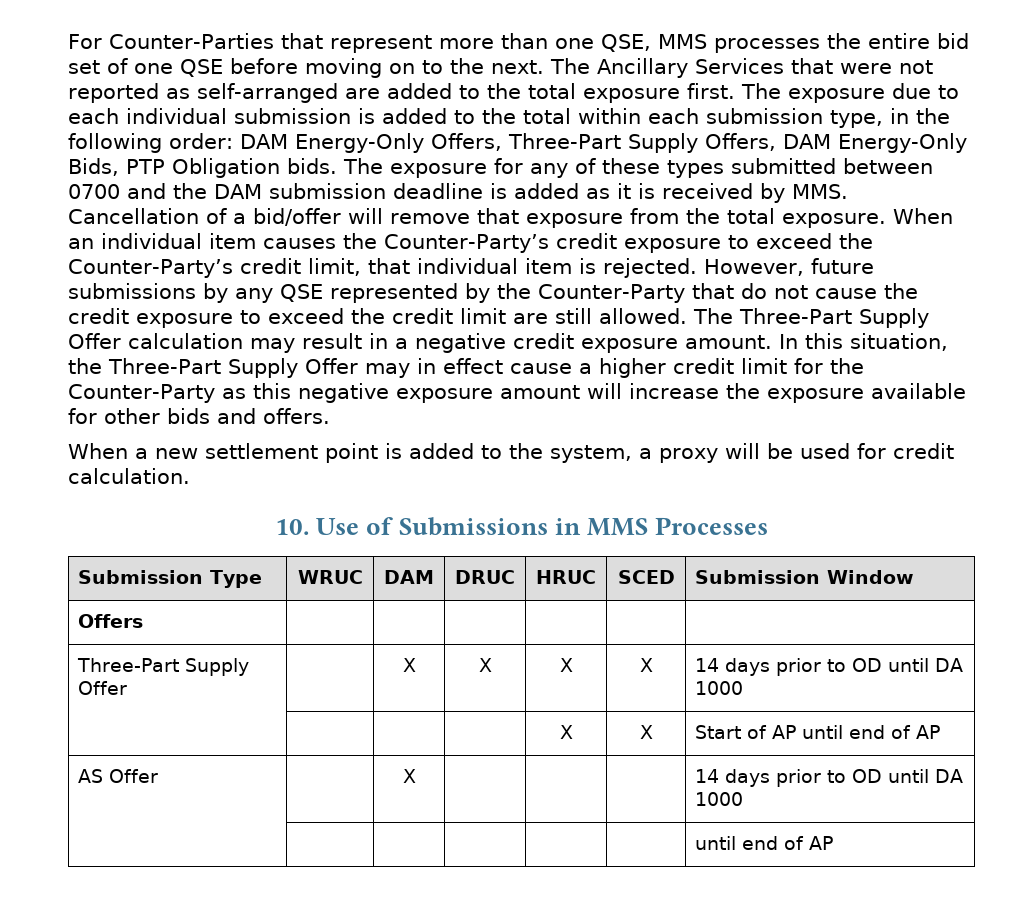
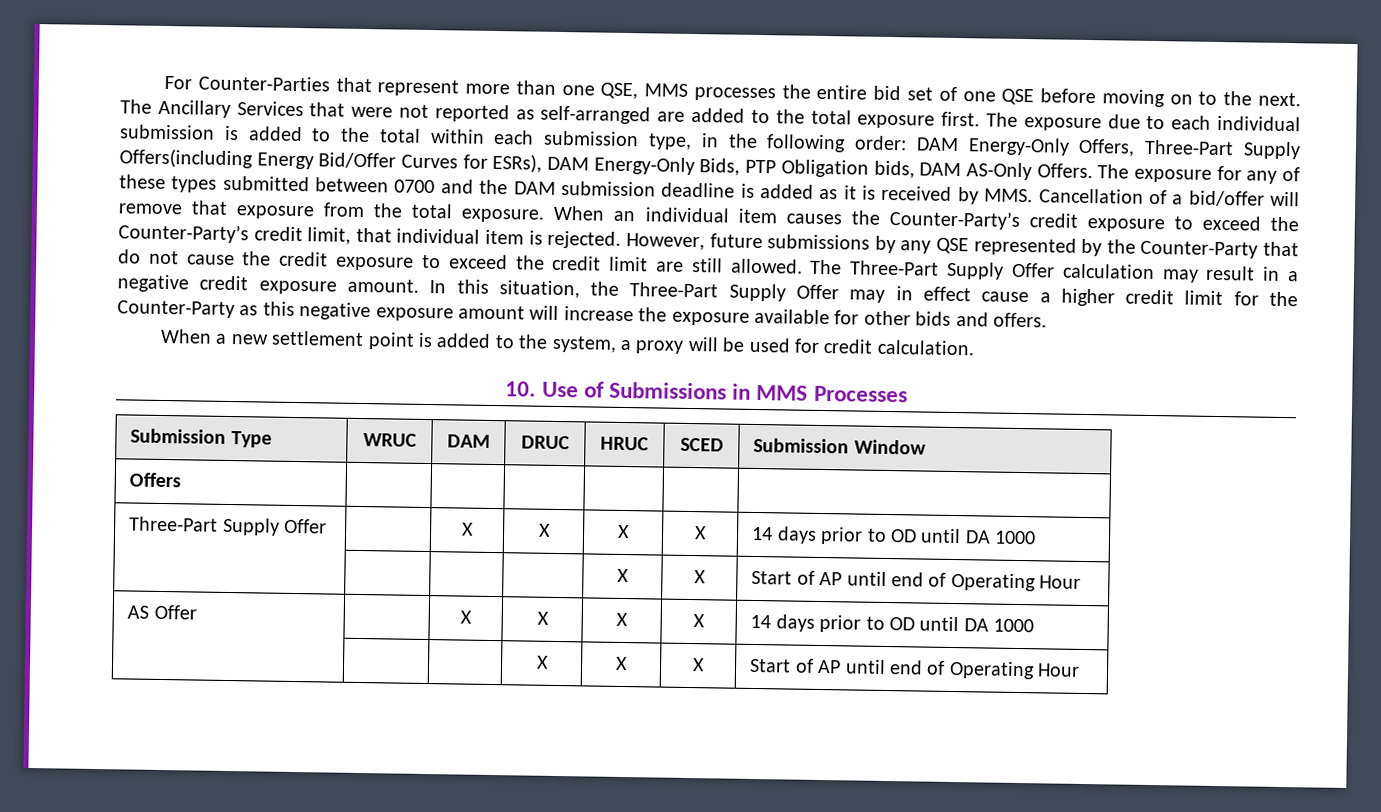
[704,133,776,151] Offers, -> [119,148,543,173] Offers(including Energy Bid/Offer Curves for ESRs),
[287,158,337,174] bids. -> [873,160,1093,181] bids, DAM AS-Only Offers.
[916,725,941,739] AP -> [950,572,1082,592] Operating Hour
[695,769,964,787] [695,792,744,806] [695,836,834,850] | | | 14 days prior to OD until DA 1000 // | | | | | | until end of AP -> [536,611,549,625] [616,612,628,627] [693,614,705,628] [750,614,1035,633] [535,655,549,669] [615,656,628,671] [692,658,705,672] [749,658,1081,680] X | X | X | 14 days prior to OD until DA 1000 // | | | X | X | X | Start of AP until end of Operating Hour

